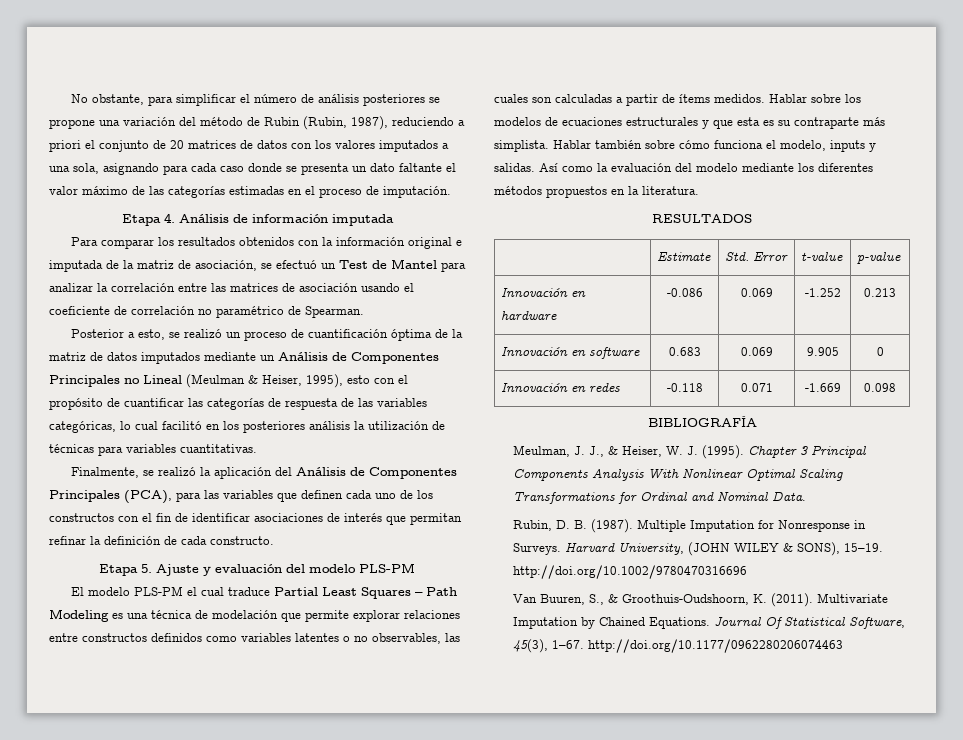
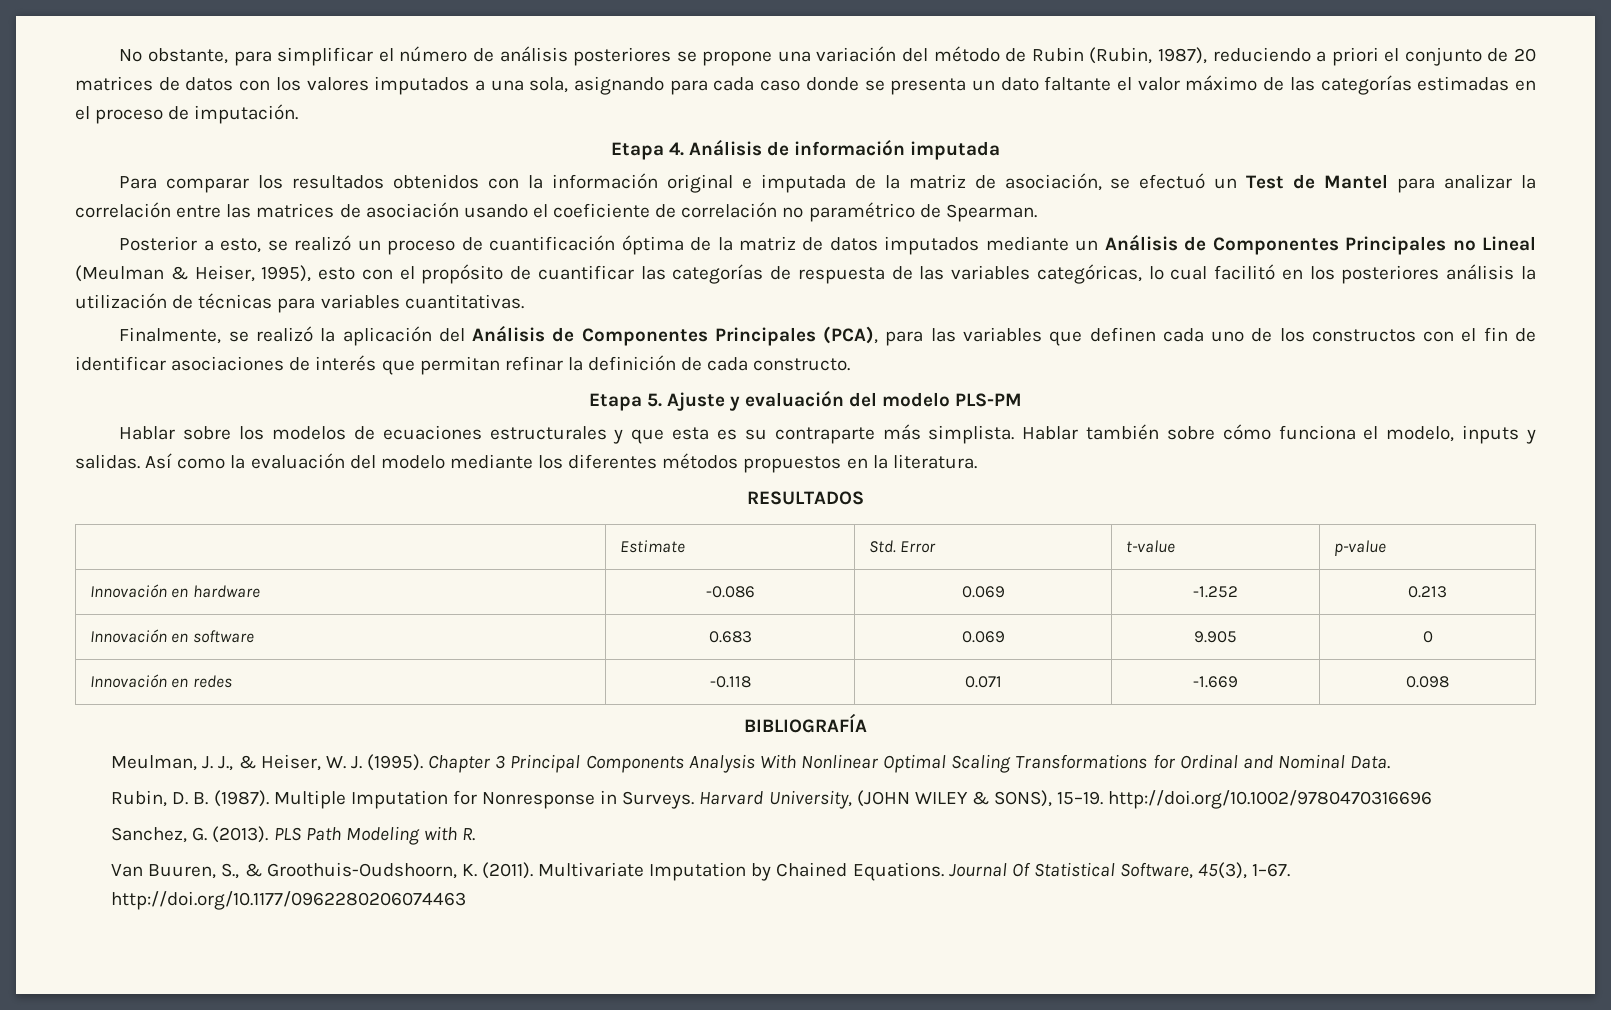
[70,586,457,599] [49,609,460,622] [49,633,460,644] [494,94,765,106] El modelo PLS-PM el cual traduce Partial Least Squares – Path Modeling es una técnica de modelación que permite explorar relaciones entre constructos definidos como variables latentes o no observables, las cuales son calculadas a partir de ítems medidos. -> (1023, 400) none
(747, 572) none -> [111,826,476,845] // Sanchez, G. (2013). PLS Path Modeling with R.

